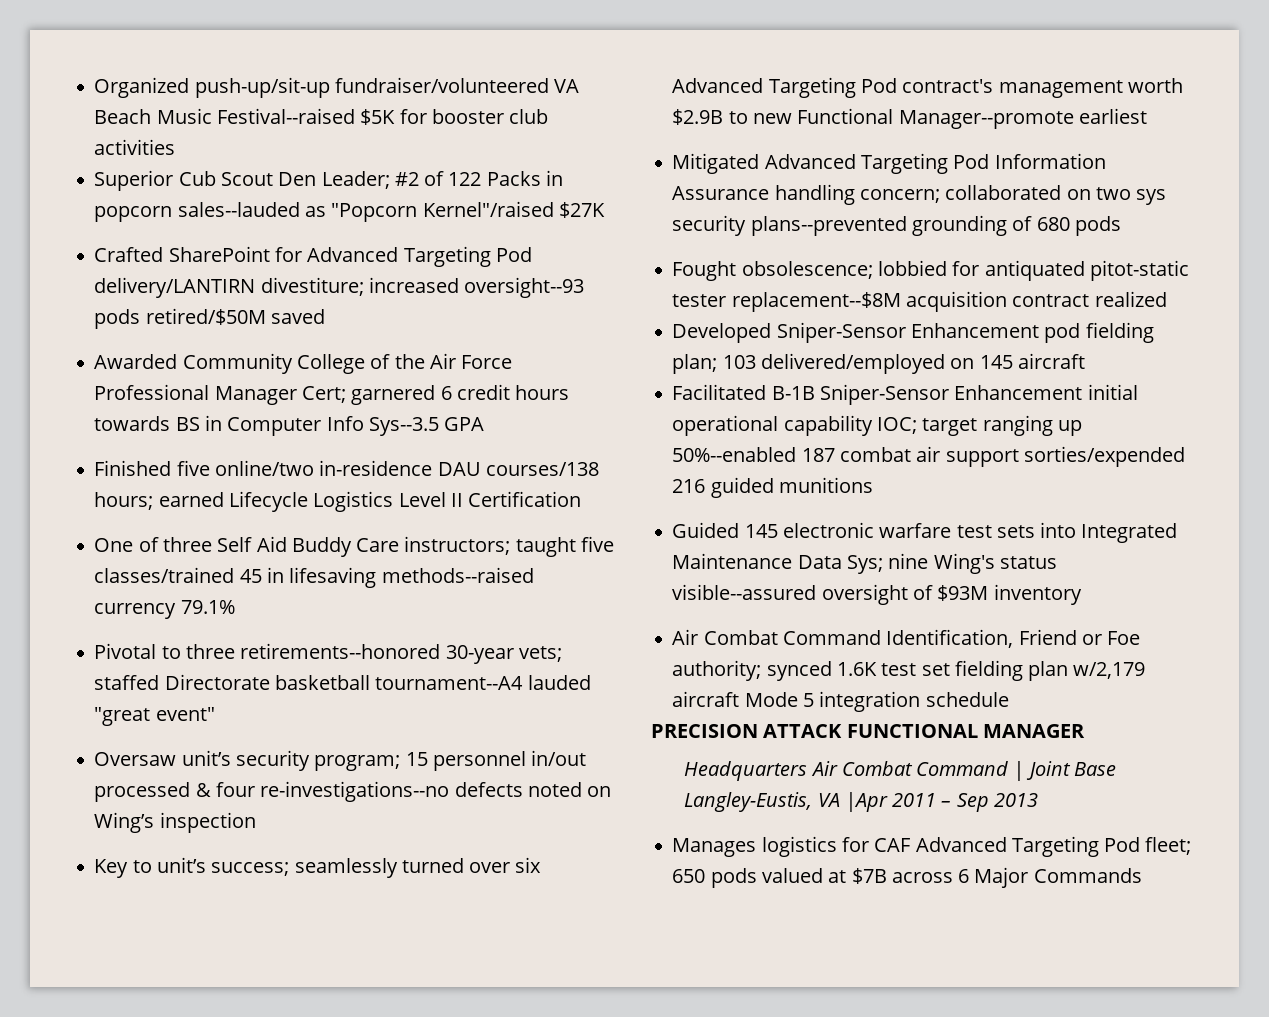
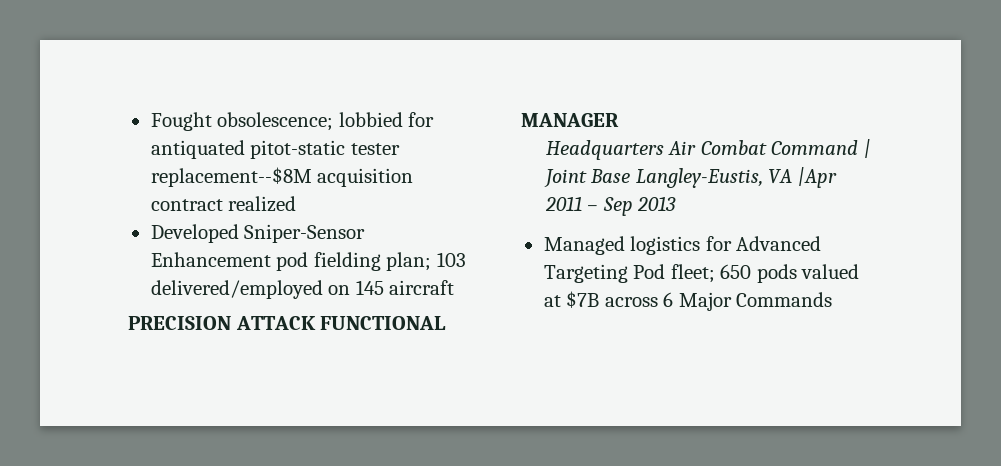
[94,77,580,98] [94,108,549,125] [94,139,176,155] [94,170,563,191] [94,201,605,222] [94,246,532,267] [94,277,585,298] [94,308,325,329] [94,353,513,374] [94,384,570,405] [94,415,485,436] [94,460,599,476] [94,491,582,512] [94,536,614,557] [94,567,534,588] [94,600,235,619] [94,643,562,664] [94,674,591,690] [94,707,215,726] [94,750,587,771] [94,781,612,802] [94,812,256,833] [94,857,542,878] [672,77,1183,98] [672,108,1147,129] [672,153,1106,174] [672,184,1167,205] [672,215,1121,236] Organized push-up/sit-up fundraiser/volunteered VA Beach Music Festival--raised $5K for booster club activities // Superior Cub Scout Den Leader; #2 of 122 Packs in popcorn sales--lauded as "Popcorn Kernel"/raised $27K // Crafted SharePoint for Advanced Targeting Pod delivery/LANTIRN divestiture; increased oversight--93 pods retired/$50M saved // Awarded Community College of the Air Force Professional Manager Cert; garnered 6 credit hours towards BS in Computer Info Sys--3.5 GPA // Finished five online/two in-residence DAU courses/138 hours; earned Lifecycle Logistics Level II Certification // One of three Self Aid Buddy Care instructors; taught five classes/trained 45 in lifesaving methods--raised currency 79.1% // Pivotal to three retirements--honored 30-year vets; staffed Directorate basketball tournament--A4 lauded "great event" // Oversaw unit’s security program; 15 personnel in/out processed & four re-investigations--no defects noted on Wing’s inspection // Key to unit’s success; seamlessly turned over six Advanced Targeting Pod contract's management worth $2.9B to new Functional Manager--promote earliest // Mitigated Advanced Targeting Pod Information Assurance handling concern; collaborated on two sys security plans--prevented grounding of 680 pods // -> (150, 121) none
[672,384,1138,405] [672,415,1082,436] [672,446,1185,467] [672,477,873,498] [672,522,1178,543] [672,553,1057,574] [672,584,1082,605] [672,629,1141,648] [672,660,1146,681] [672,691,1009,712] // Facilitated B-1B Sniper-Sensor Enhancement initial operational capability IOC; target ranging up 50%--enabled 187 combat air support sorties/expended 216 guided munitions // Guided 145 electronic warfare test sets into Integrated Maintenance Data Sys; nine Wing's status visible--assured oversight of $93M inventory // Air Combat Command Identification, Friend or Foe authority; synced 1.6K test set fielding plan w/2,179 aircraft Mode 5 integration schedule -> (455, 287) none
[672,838,757,857] Manages -> [543,236,625,255] Managed
[874,838,911,852] CAF -> (732, 243) none

